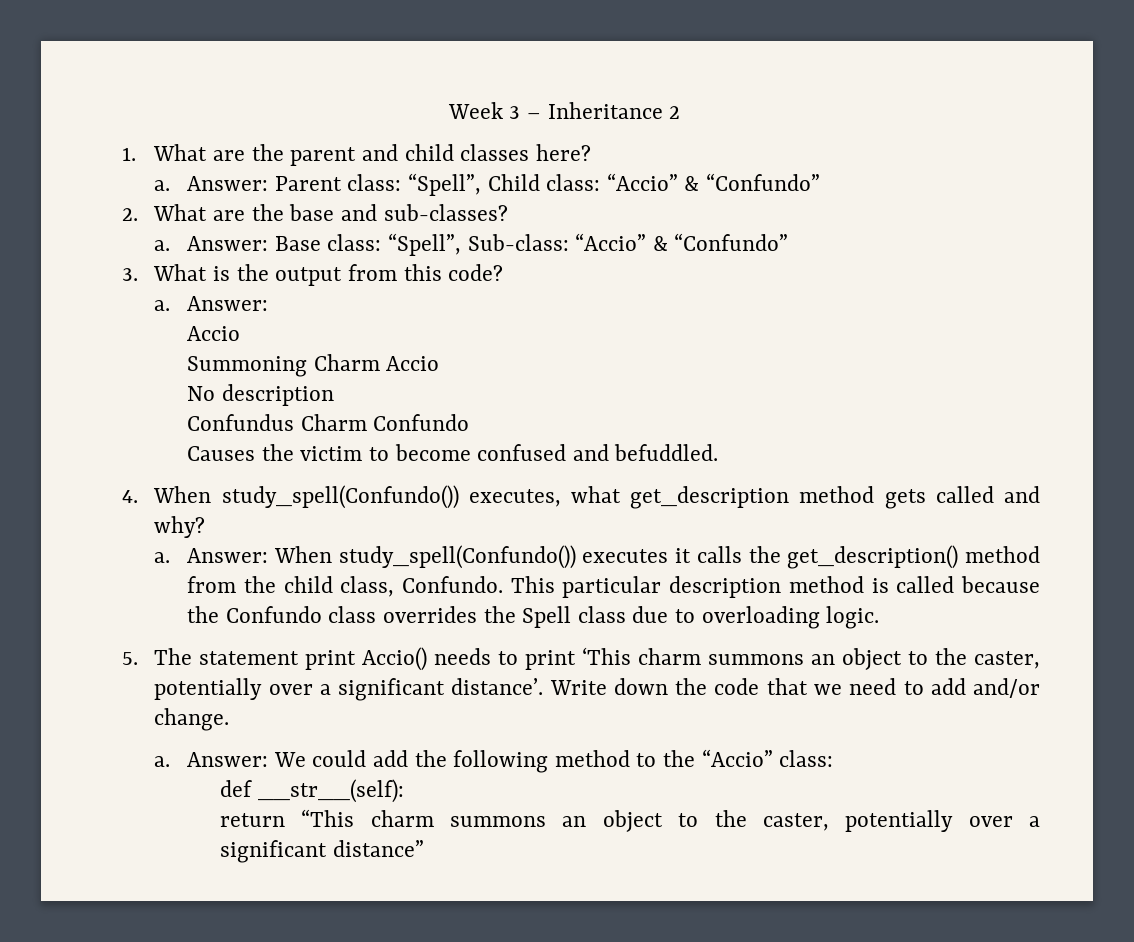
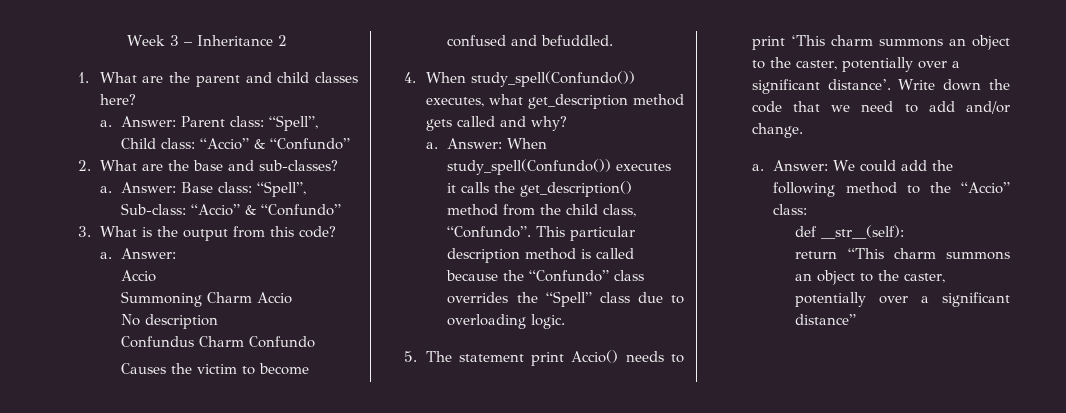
[402,576,504,593] Confundo. -> [447,226,532,238] “Confundo”.
[225,606,322,623] Confundo -> [529,270,610,282] “Confundo”
[522,606,572,628] Spell -> [545,291,592,307] “Spell”

